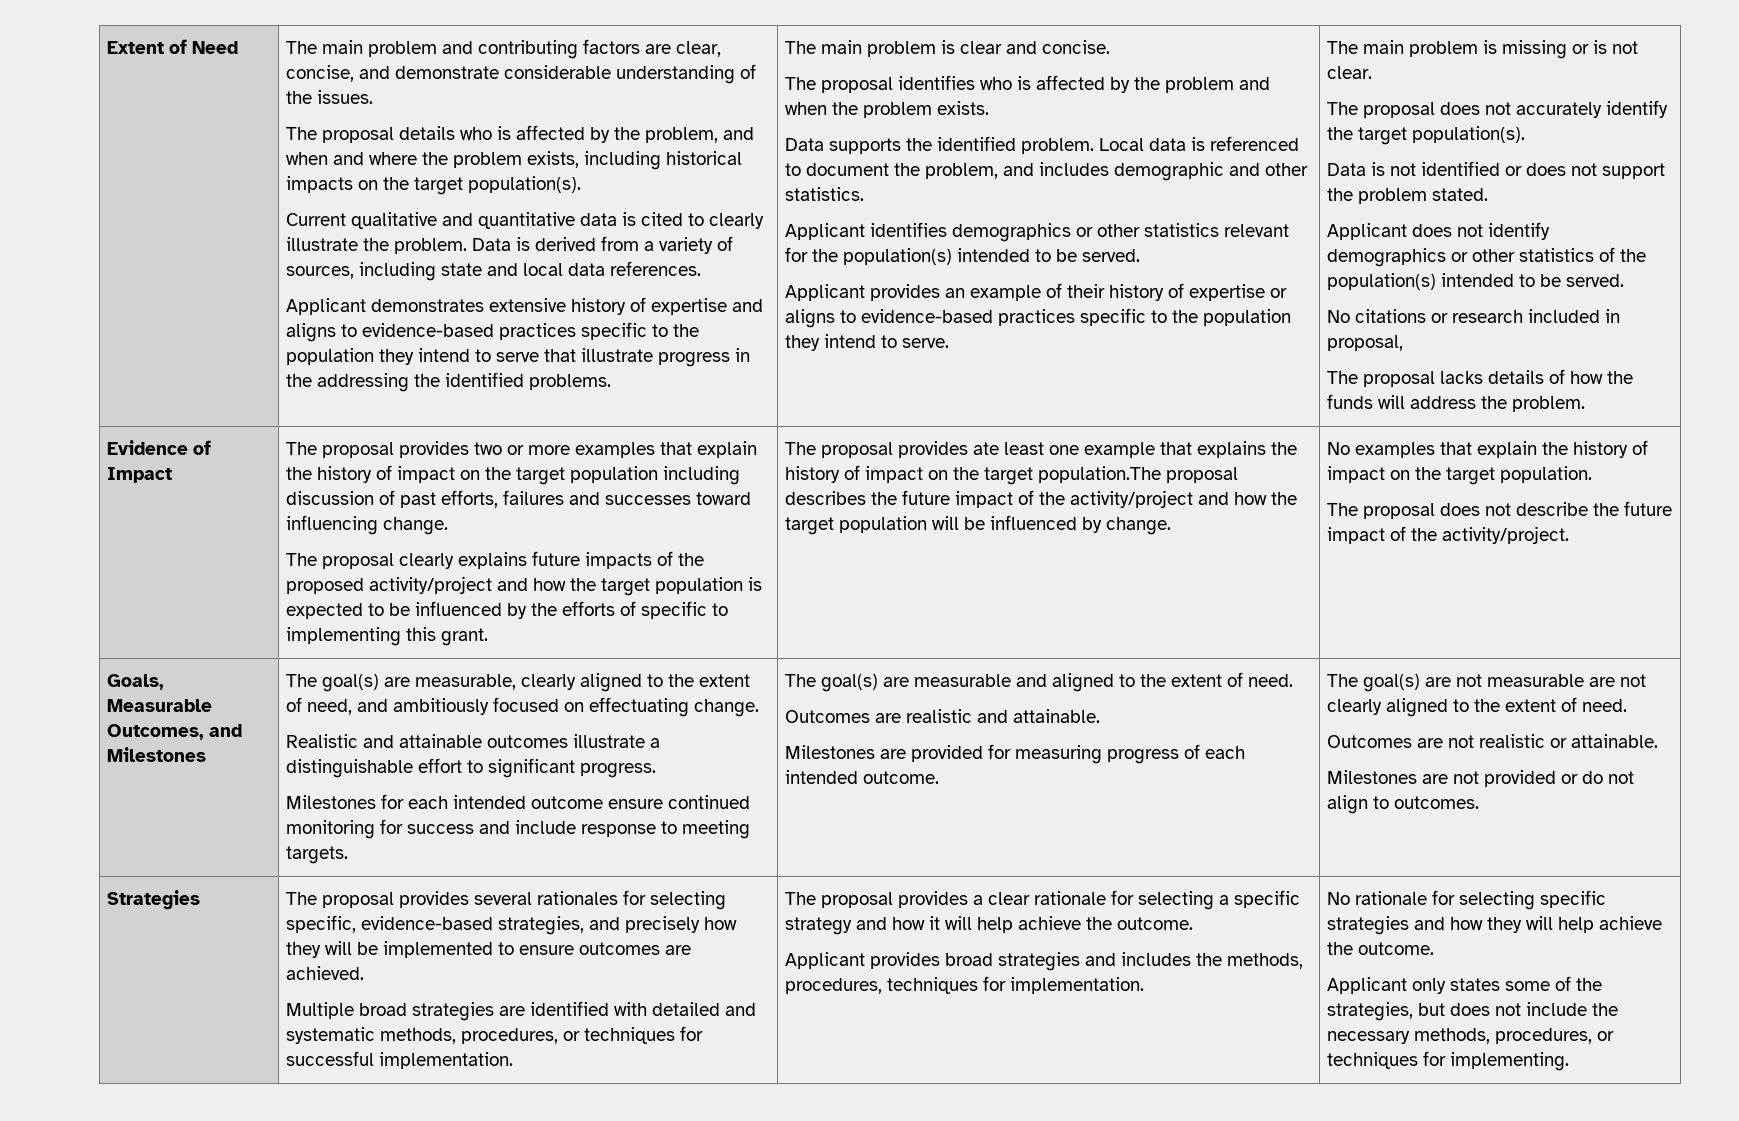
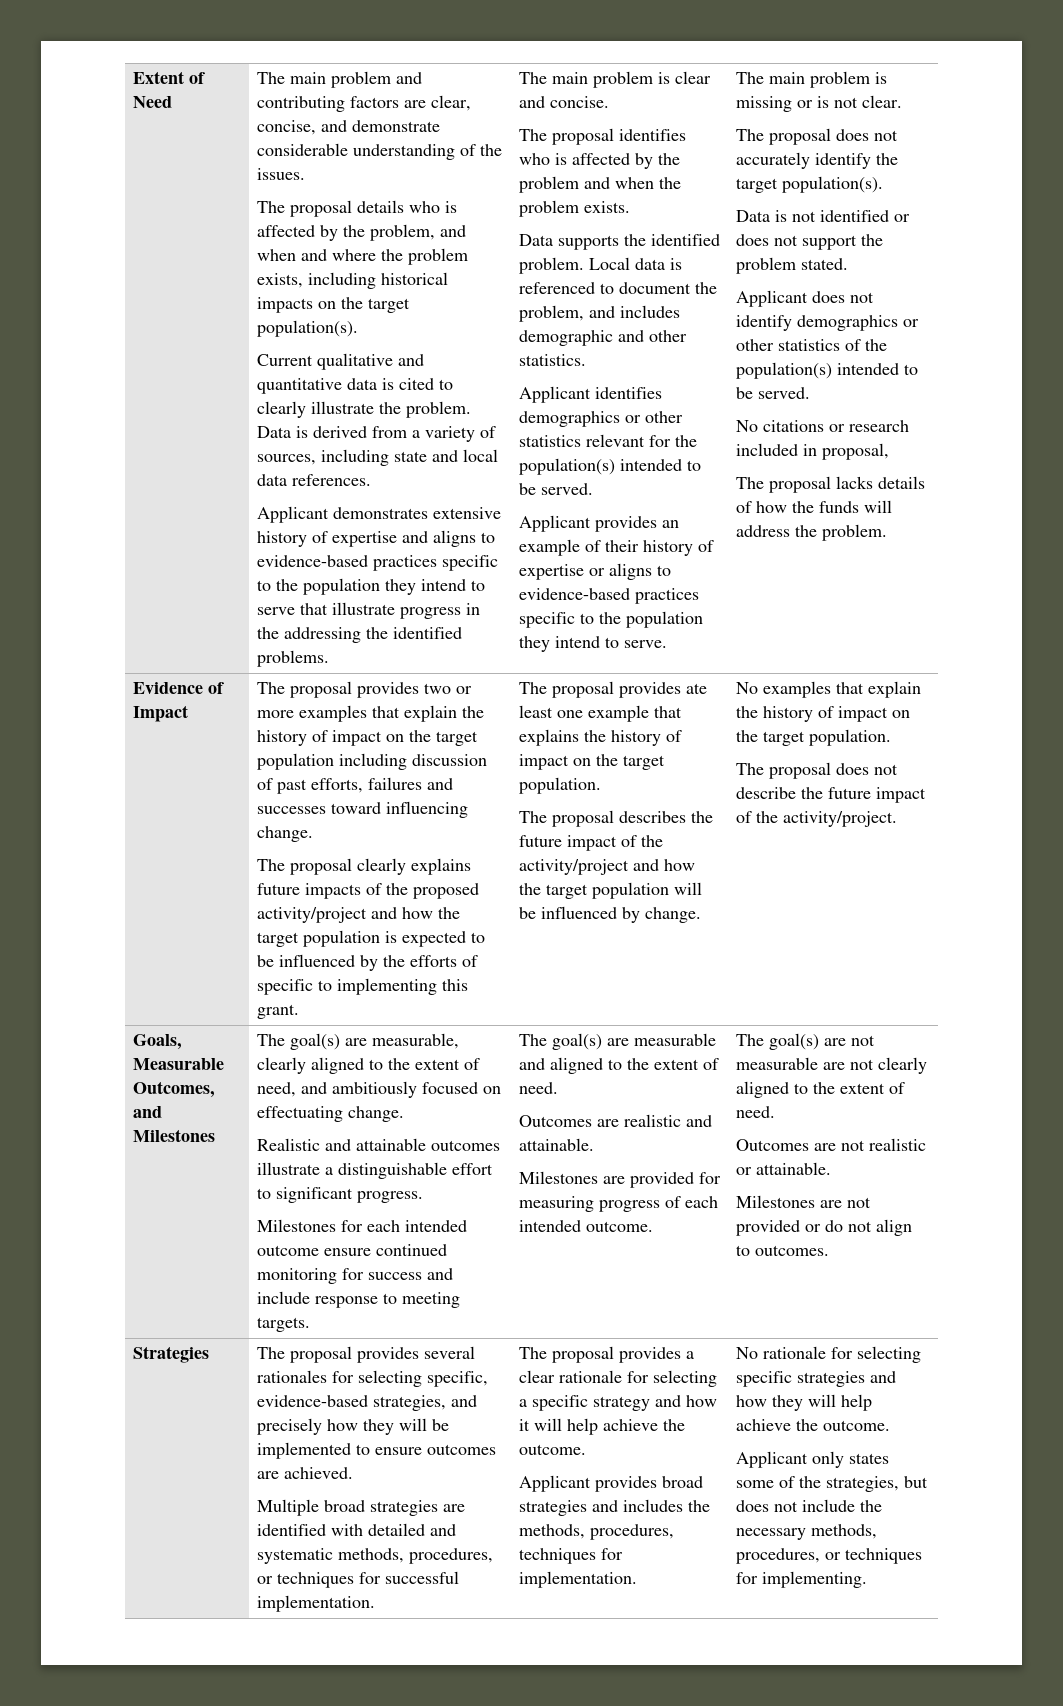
[1038,466,1162,483] population.The -> [519,777,602,794] [519,811,548,823] population. // The

